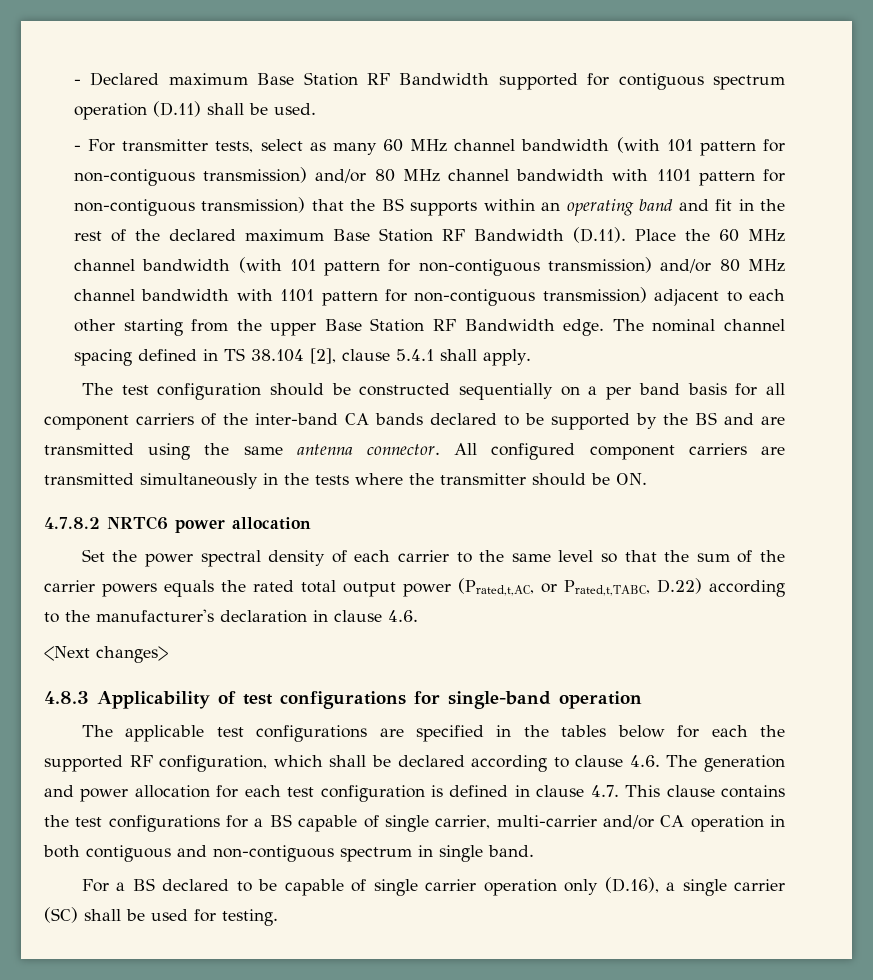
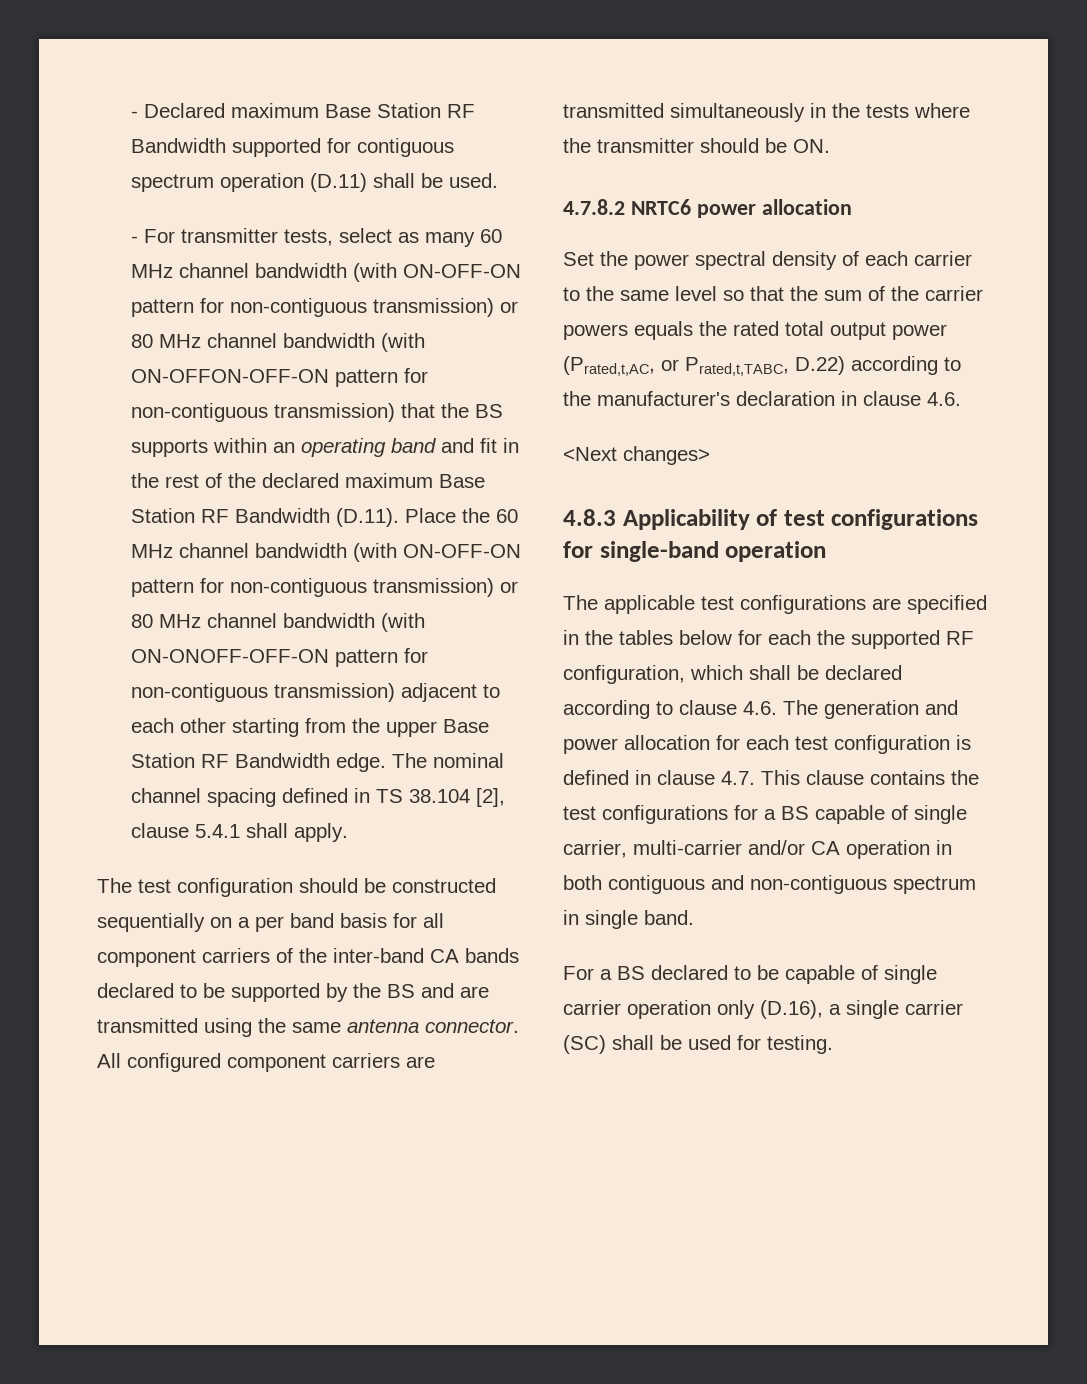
[666,139,785,156] [73,167,691,186] 101 pattern for non-contiguous transmission) and/or 80 MHz channel bandwidth with 1101 -> [403,264,522,278] [131,298,519,317] [131,333,426,352] [131,369,330,383] ON-OFF-ON pattern for non-contiguous transmission) or 80 MHz channel bandwidth (with ON-OFFON-OFF-ON
[289,257,785,276] [73,289,315,302] 101 pattern for non-contiguous transmission) and/or 80 MHz channel bandwidth with 1101 -> [403,544,522,558] [131,578,519,597] [131,613,426,632] [131,649,330,663] ON-OFF-ON pattern for non-contiguous transmission) or 80 MHz channel bandwidth (with ON-ONOFF-OFF-ON

